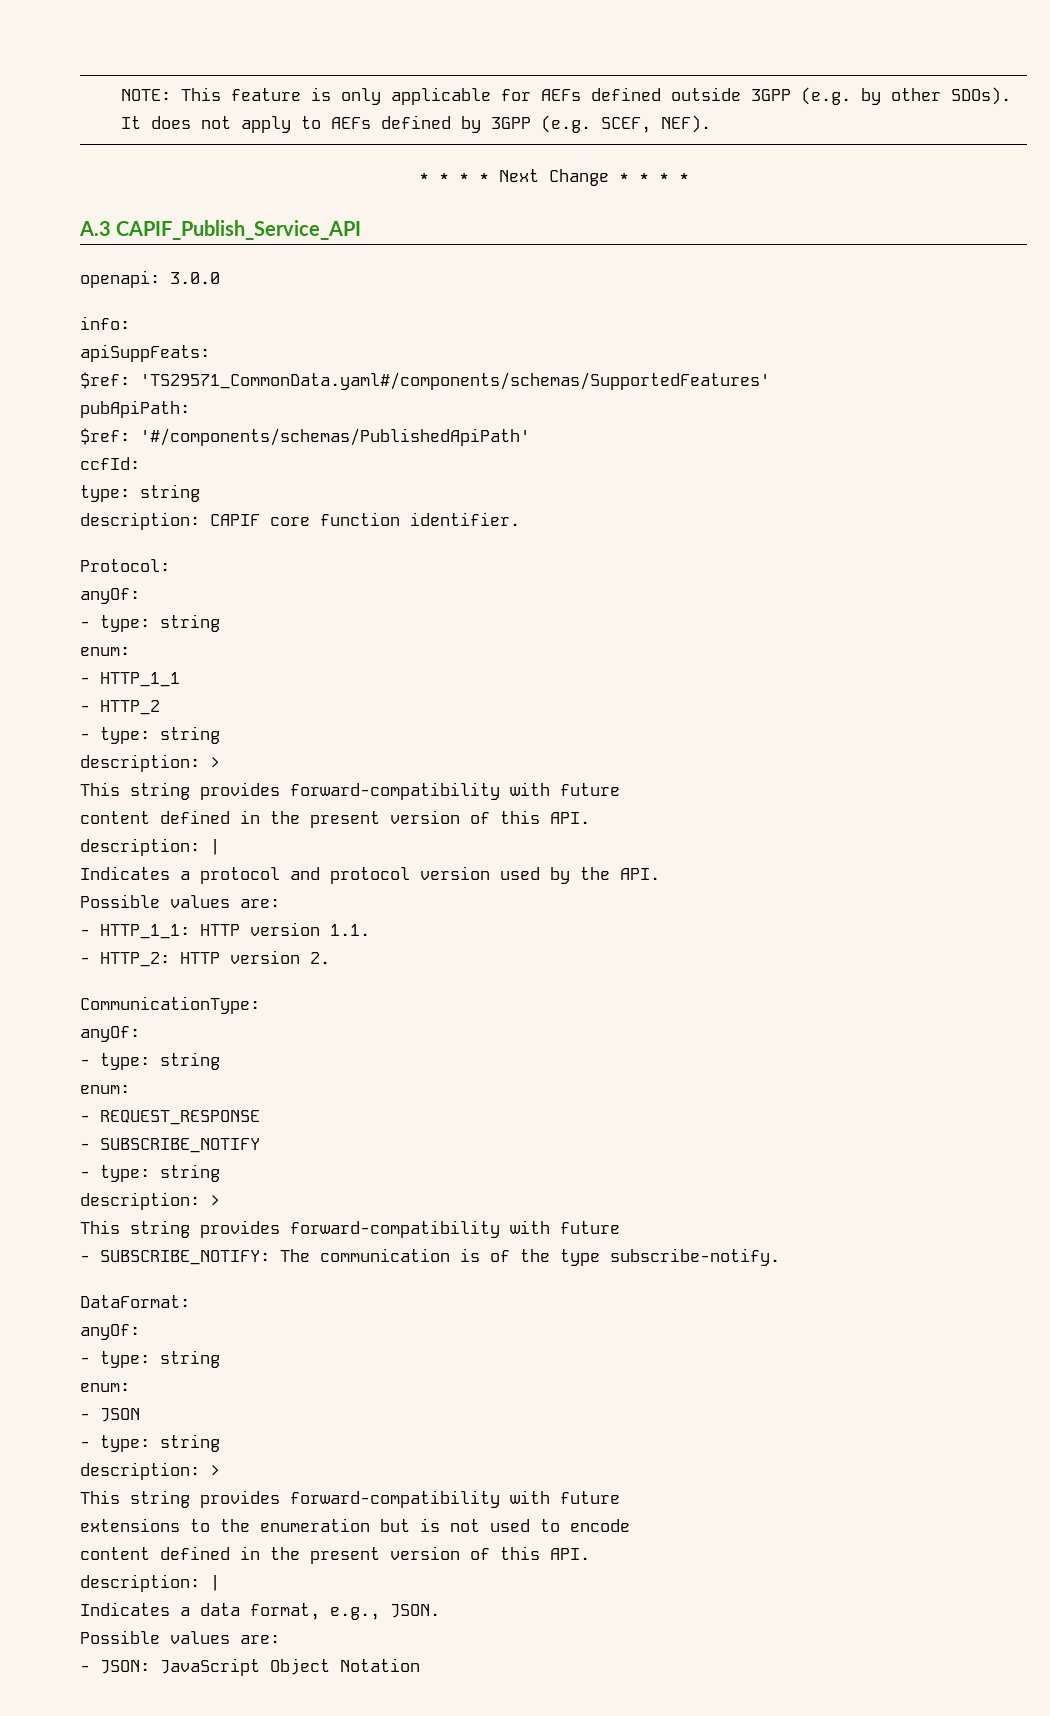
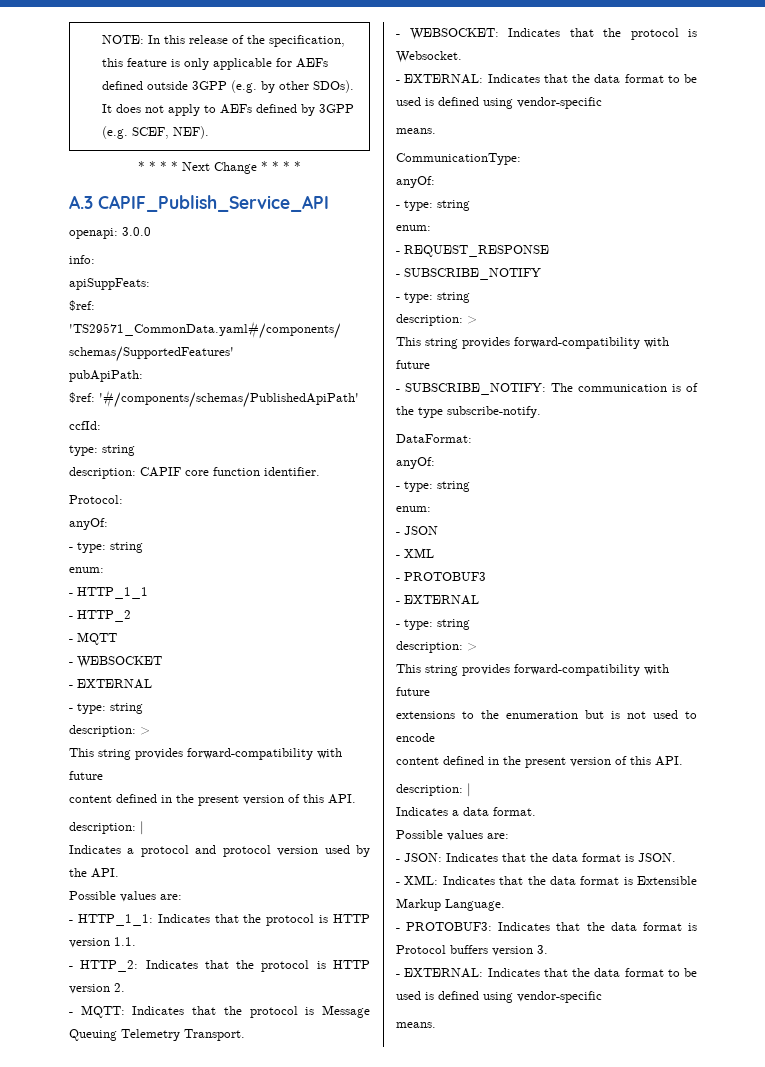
[181,87,222,101] This -> [148,35,346,47] [102,58,124,67] In this release of the specification, this
(160, 707) none -> [69,632,117,645] [69,656,162,668] [69,679,152,689] // - MQTT // - WEBSOCKET // - EXTERNAL
(190, 931) none -> [157,914,329,926] Indicates that the protocol is
[180,950,330,964] HTTP version 2. -> [145,960,370,972] [69,983,125,994] [69,1005,370,1018] [69,1029,245,1041] [396,28,697,40] [396,51,462,63] [396,74,697,84] [396,97,602,109] [396,128,436,134] Indicates that the protocol is HTTP version 2. // - MQTT: Indicates that the protocol is Message Queuing Telemetry Transport. // - WEBSOCKET: Indicates that the protocol is Websocket. // - EXTERNAL: Indicates that the data format to be used is defined using vendor-specific // means.
(140, 1415) none -> [396,548,434,558] [396,572,486,581] [396,595,479,605] // - XML // - PROTOBUF3 // - EXTERNAL
[250,1603,440,1620] format, e.g., JSON. -> [493,807,536,816] format.
[160,1658,420,1676] JavaScript Object Notation -> [446,853,676,862] [396,875,697,885] [396,898,505,911] [396,922,697,931] [396,945,548,956] [396,968,697,978] [396,991,602,1003] [396,1022,436,1028] Indicates that the data format is JSON. // - XML: Indicates that the data format is Extensible Markup Language. // - PROTOBUF3: Indicates that the data format is Protocol buffers version 3. // - EXTERNAL: Indicates that the data format to be used is defined using vendor-specific // means.

